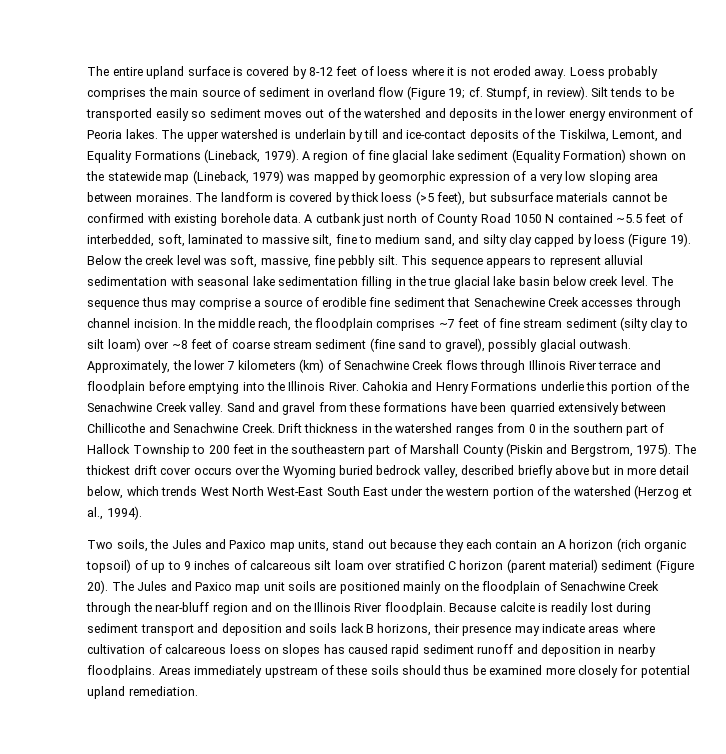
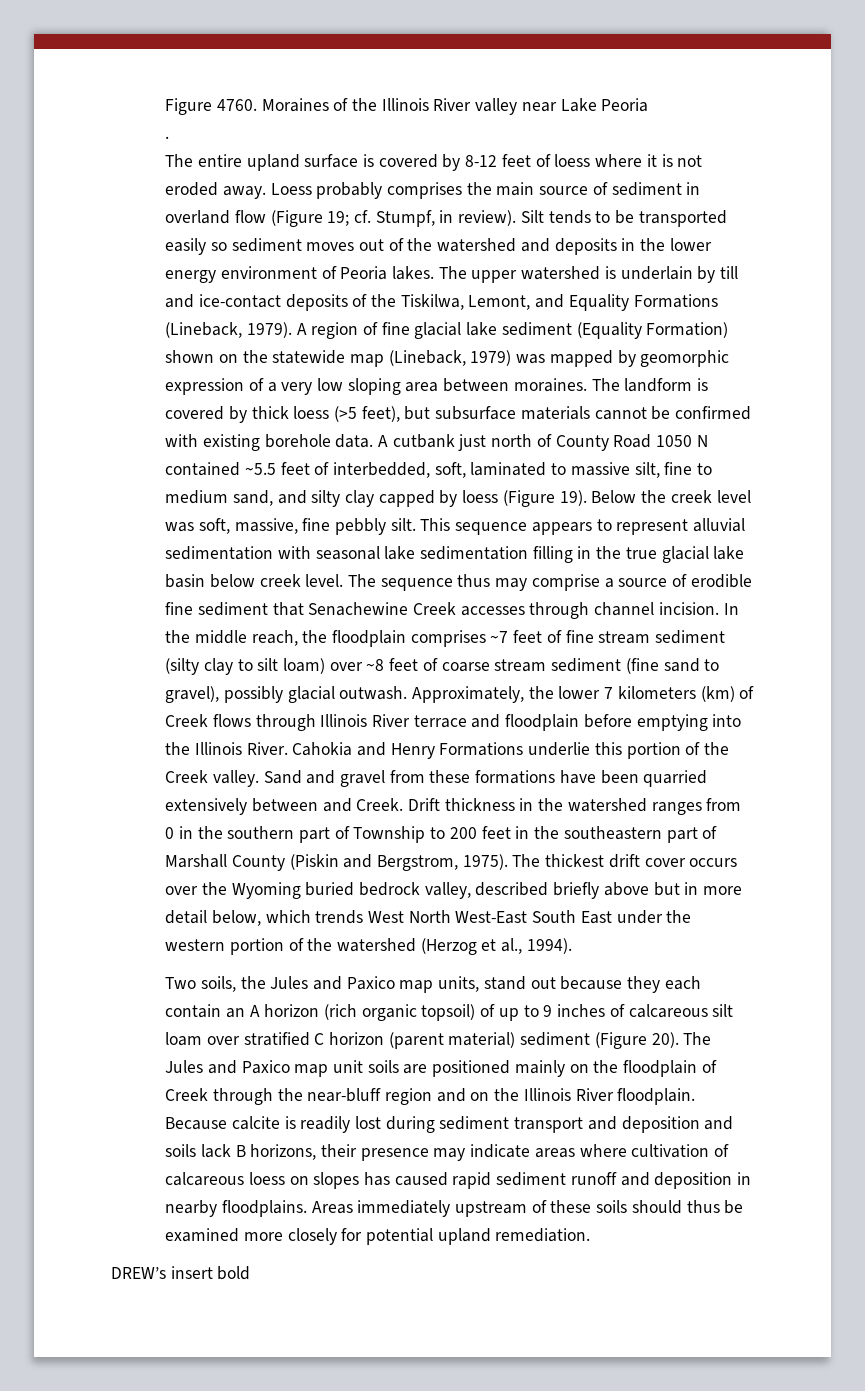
(87, 71) none -> [165,98,649,115] [165,136,170,139] Figure 4760. Moraines of the Illinois River valley near Lake Peoria // . //
[344,360,410,370] Senachwine -> (755, 692) none
[87,402,153,412] Senachwine -> (730, 748) none
[87,423,239,433] Chillicothe and Senachwine -> [322,798,352,812] and
[87,444,131,454] Hallock -> (350, 832) none
[560,581,626,591] Senachwine -> (717, 1066) none
(198, 691) none -> [111,1266,251,1280] // DREW’s insert bold

